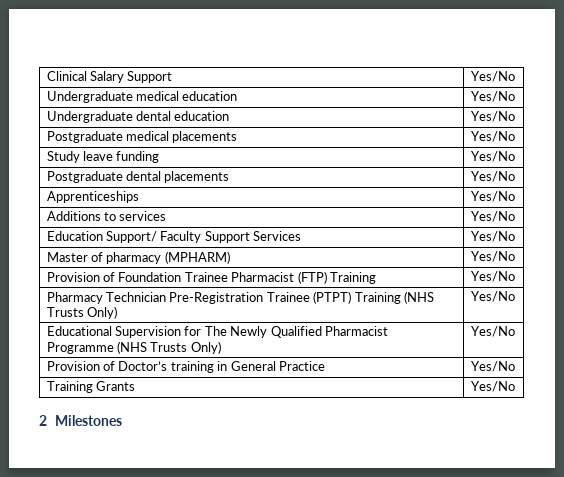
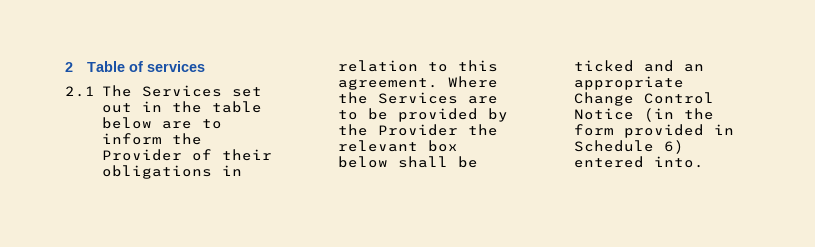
[46,71,173,83] [470,71,515,82] [46,91,238,103] [470,91,515,102] [46,111,230,123] [470,111,515,122] [46,131,238,143] [470,131,515,142] [46,151,160,163] [470,151,515,162] [46,171,230,183] [470,171,515,182] [46,191,139,203] [470,191,515,202] [46,211,167,221] [470,211,515,222] [46,231,302,243] [470,231,515,242] [46,251,230,264] [470,251,515,262] [46,271,376,284] [470,271,515,282] [46,291,434,304] [46,306,118,319] [470,291,515,302] [46,326,388,338] [46,341,221,354] [470,326,515,337] [46,361,325,373] [470,361,515,372] [46,381,136,393] [470,381,515,392] [39,415,122,426] Clinical Salary Support | Yes/No // Undergraduate medical education | Yes/No // Undergraduate dental education | Yes/No // Postgraduate medical placements | Yes/No // Study leave funding | Yes/No // Postgraduate dental placements | Yes/No // Apprenticeships | Yes/No // Additions to services | Yes/No // Education Support/ Faculty Support Services | Yes/No // Master of pharmacy (MPHARM) | Yes/No // Provision of Foundation Trainee Pharmacist (FTP) Training | Yes/No // Pharmacy Technician Pre-Registration Trainee (PTPT) Training (NHS Trusts Only) | Yes/No // Educational Supervision for The Newly Qualified Pharmacist Programme (NHS Trusts Only) | Yes/No // Provision of Doctor’s training in General Practice | Yes/No // Training Grants | Yes/No // 2 Milestones -> [65,61,206,72] [65,85,262,97] [101,101,262,113] [101,117,222,129] [101,133,202,145] [101,149,272,161] [101,165,242,179] [337,60,498,72] [337,76,498,90] [337,92,498,104] [337,108,508,122] [337,124,498,136] [337,140,458,152] [337,156,478,168] [573,60,704,72] [573,76,684,90] [573,92,714,106] [573,108,714,122] [573,124,734,138] [573,140,684,154] [573,156,704,168] 2 Table of services // 2.1 The Services set out in the table below are to inform the Provider of their obligations in relation to this agreement. Where the Services are to be provided by the Provider the relevant box below shall be ticked and an appropriate Change Control Notice (in the form provided in Schedule 6) entered into.

